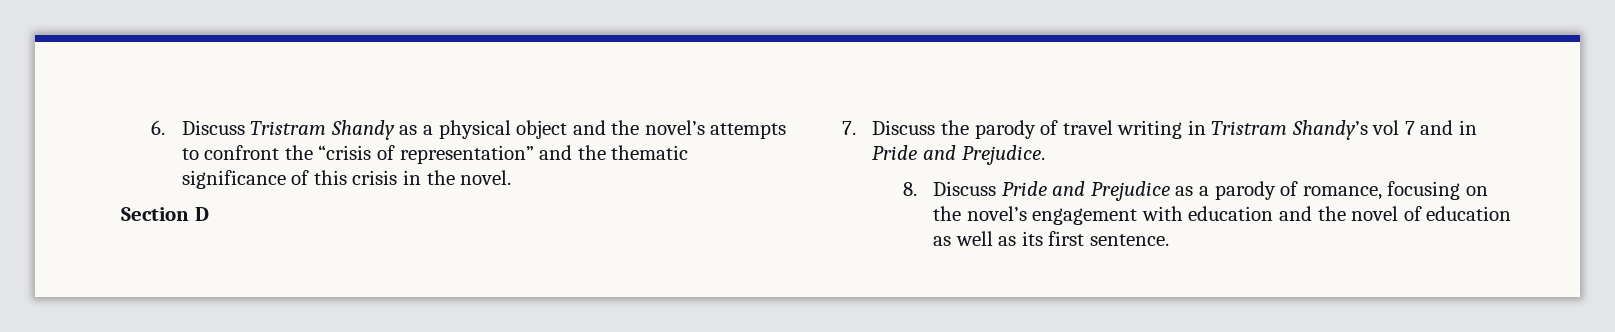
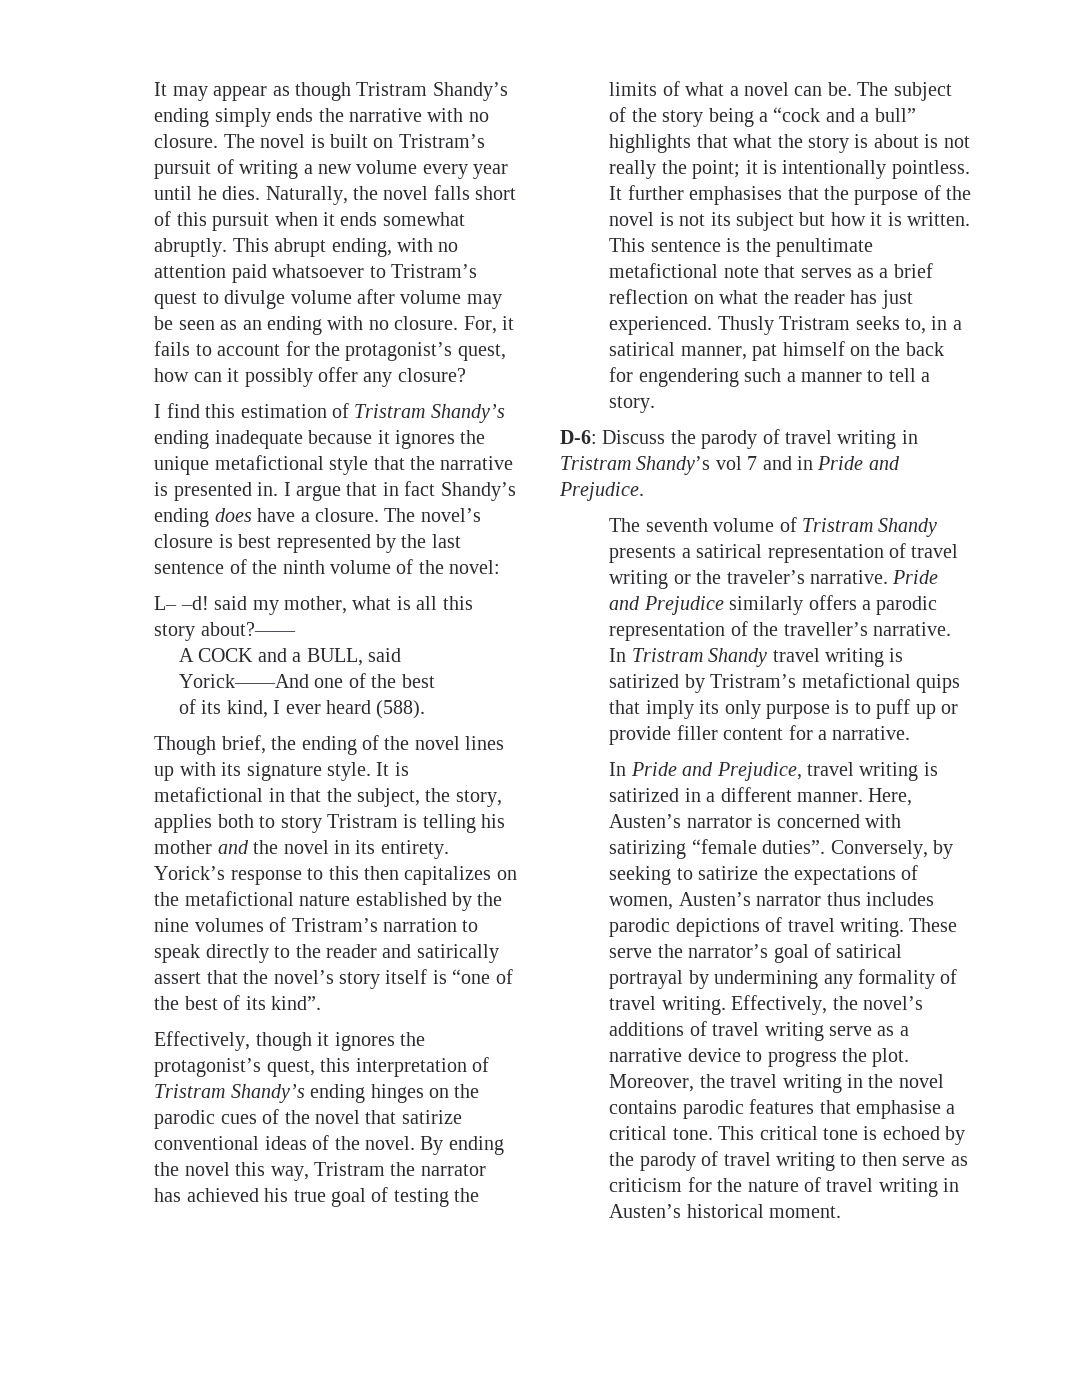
[151,120,787,140] [181,145,689,164] [181,170,512,189] [121,207,209,221] [842,121,856,135] 6. Discuss Tristram Shandy as a physical object and the novel’s attempts to confront the “crisis of representation” and the thematic significance of this crisis in the novel. // Section D // 7. -> [154,82,508,101] [154,108,489,127] [154,134,485,148] [154,159,509,179] [154,185,517,205] [154,211,465,231] [154,238,459,257] [154,264,477,283] [154,289,502,309] [154,316,514,335] [154,341,506,361] [154,367,466,387] [154,403,505,423] [154,430,486,449] [154,455,514,475] [154,481,516,501] [154,508,481,527] [154,534,461,553] [154,559,501,574] [154,596,473,615] [154,622,296,641] [179,648,402,666] [179,673,435,688] [179,699,426,719] [154,735,505,755] [154,762,409,781] [154,787,502,807] [154,814,506,833] [154,840,449,859] [154,866,517,885] [154,891,503,911] [154,917,479,932] [154,944,499,963] [154,969,513,989] [154,995,321,1010] [154,1031,425,1051] [154,1057,489,1077] [154,1084,480,1103] [154,1109,462,1129] [154,1135,504,1155] [154,1162,486,1181] [154,1187,480,1207] [609,81,952,101] [609,107,916,127] [609,134,970,153] [609,160,970,179] [609,185,972,205] [609,212,970,231] [609,238,873,257] [609,263,933,278] [609,289,913,309] [609,316,962,335] [609,341,944,361] [609,367,931,387] [609,396,656,413] [560,430,597,444] It may appear as though Tristram Shandy’s ending simply ends the narrative with no closure. The novel is built on Tristram’s pursuit of writing a new volume every year until he dies. Naturally, the novel falls short of this pursuit when it ends somewhat abruptly. This abrupt ending, with no attention paid whatsoever to Tristram’s quest to divulge volume after volume may be seen as an ending with no closure. For, it fails to account for the protagonist’s quest, how can it possibly offer any closure? // I find this estimation of Tristram Shandy’s ending inadequate because it ignores the unique metafictional style that the narrative is presented in. I argue that in fact Shandy’s ending does have a closure. The novel’s closure is best represented by the last sentence of the ninth volume of the novel: // L– –d! said my mother, what is all this story about?—— // A COCK and a BULL, said Yorick——And one of the best // of its kind, I ever heard (588). // Though brief, the ending of the novel lines up with its signature style. It is metafictional in that the subject, the story, applies both to story Tristram is telling his mother and the novel in its entirety. Yorick’s response to this then capitalizes on the metafictional nature established by the nine volumes of Tristram’s narration to speak directly to the reader and satirically assert that the novel’s story itself is “one of the best of its kind”. // Effectively, though it ignores the protagonist’s quest, this interpretation of Tristram Shandy’s ending hinges on the parodic cues of the novel that satirize conventional ideas of the novel. By ending the novel this way, Tristram the narrator has achieved his true goal of testing the limits of what a novel can be. The subject of the story being a “cock and a bull” highlights that what the story is about is not really the point; it is intentionally pointless. It further emphasises that the purpose of the novel is not its subject but how it is written. This sentence is the penultimate metafictional note that serves as a brief reflection on what the reader has just experienced. Thusly Tristram seeks to, in a satirical manner, pat himself on the back for engendering such a manner to tell a story. // D-6:
[902,181,1488,201] [933,206,1512,225] [933,231,1169,246] 8. Discuss Pride and Prejudice as a parody of romance, focusing on the novel’s engagement with education and the novel of education as well as its first sentence. -> [609,517,938,537] [609,543,959,563] [609,570,939,589] [609,595,938,615] [609,621,951,641] [609,648,904,667] [609,673,960,693] [609,699,958,719] [609,725,911,745] [609,762,938,781] [609,787,913,806] [609,814,901,828] [609,839,953,859] [609,865,919,885] [609,892,934,910] [609,917,958,937] [609,943,903,963] [609,969,958,989] [609,995,923,1015] [609,1021,909,1041] [609,1048,910,1067] [609,1074,944,1093] [609,1099,956,1119] [609,1126,966,1145] [609,1151,968,1171] [609,1177,960,1197] [609,1204,842,1218] The seventh volume of Tristram Shandy presents a satirical representation of travel writing or the traveler’s narrative. Pride and Prejudice similarly offers a parodic representation of the traveller’s narrative. In Tristram Shandy travel writing is satirized by Tristram’s metafictional quips that imply its only purpose is to puff up or provide filler content for a narrative. // In Pride and Prejudice, travel writing is satirized in a different manner. Here, Austen’s narrator is concerned with satirizing “female duties”. Conversely, by seeking to satirize the expectations of women, Austen’s narrator thus includes parodic depictions of travel writing. These serve the narrator’s goal of satirical portrayal by undermining any formality of travel writing. Effectively, the novel’s additions of travel writing serve as a narrative device to progress the plot. Moreover, the travel writing in the novel contains parodic features that emphasise a critical tone. This critical tone is echoed by the parody of travel writing to then serve as criticism for the nature of travel writing in Austen’s historical moment.

